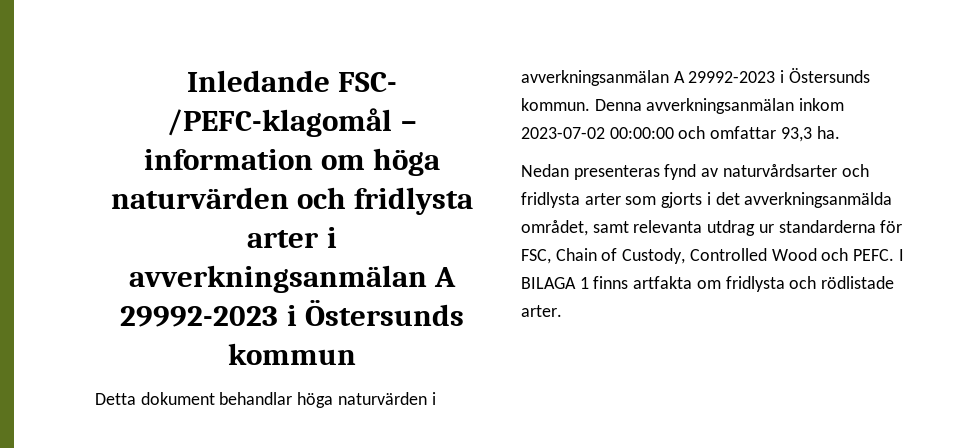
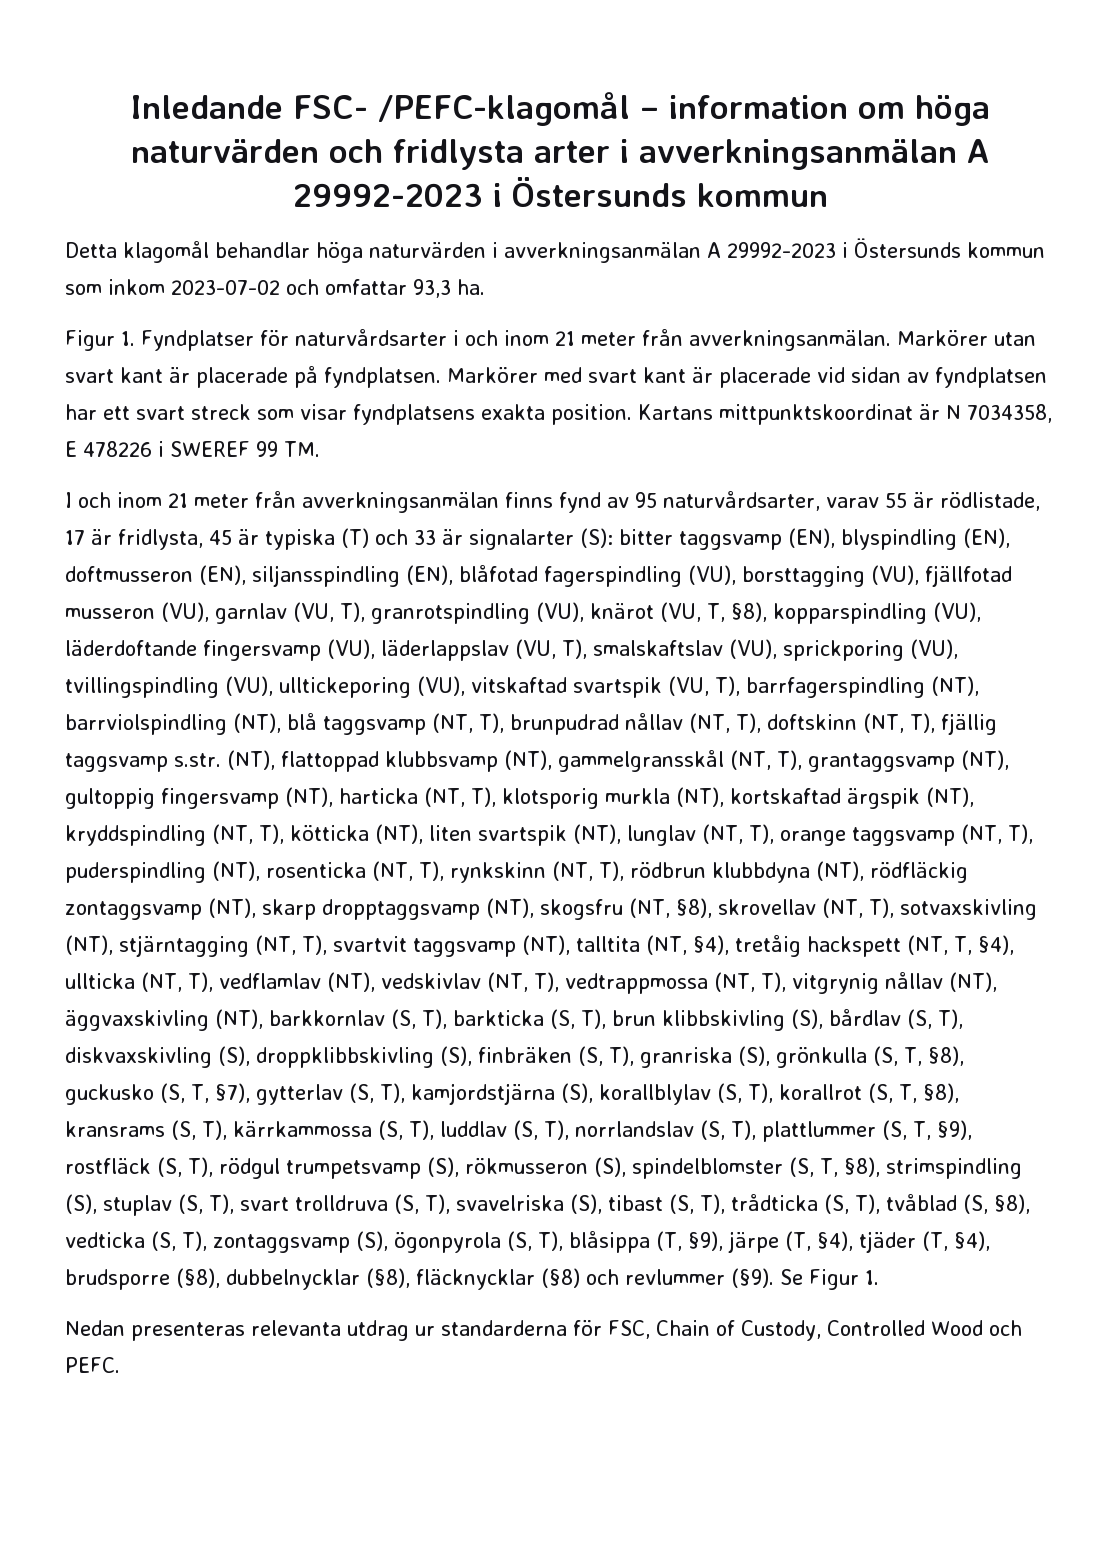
[140,392,215,405] dokument -> [123,241,209,263] klagomål
[521,98,795,114] kommun. Denna avverkningsanmälan -> [967,242,1045,258] [65,284,102,295] kommun som
[609,127,674,139] 00:00:00 -> (280, 287) none
[521,164,869,180] [521,192,893,208] [521,220,629,236] Nedan presenteras fynd av naturvårdsarter och fridlysta arter som gjorts i det avverkningsanmälda området, samt -> [65,329,1036,351] [65,366,1047,388] [65,404,1052,425] [65,441,320,457] [65,491,1040,513] [65,528,1010,550] [65,565,1012,587] [65,602,981,624] [65,639,958,661] [65,676,979,698] [65,713,997,735] [65,750,1009,772] [65,787,974,809] [65,824,1033,846] [65,861,968,883] [65,898,1037,920] [65,935,1014,957] [65,972,997,994] [65,1009,963,1031] [65,1046,964,1068] [65,1083,959,1105] [65,1120,972,1142] [65,1157,1022,1179] [65,1194,1030,1216] [65,1231,990,1253] [65,1268,879,1290] [65,1320,245,1341] Figur 1. Fyndplatser för naturvårdsarter i och inom 21 meter från avverkningsanmälan. Markörer utan svart kant är placerade på fyndplatsen. Markörer med svart kant är placerade vid sidan av fyndplatsen har ett svart streck som visar fyndplatsens exakta position. Kartans mittpunktskoordinat är N 7034358, E 478226 i SWEREF 99 TM. // I och inom 21 meter från avverkningsanmälan finns fynd av 95 naturvårdsarter, varav 55 är rödlistade, 17 är fridlysta, 45 är typiska (T) och 33 är signalarter (S): bitter taggsvamp (EN), blyspindling (EN), doftmusseron (EN), siljansspindling (EN), blåfotad fagerspindling (VU), borsttagging (VU), fjällfotad musseron (VU), garnlav (VU, T), granrotspindling (VU), knärot (VU, T, §8), kopparspindling (VU), läderdoftande fingersvamp (VU), läderlappslav (VU, T), smalskaftslav (VU), sprickporing (VU), tvillingspindling (VU), ulltickeporing (VU), vitskaftad svartspik (VU, T), barrfagerspindling (NT), barrviolspindling (NT), blå taggsvamp (NT, T), brunpudrad nållav (NT, T), doftskinn (NT, T), fjällig taggsvamp s.str. (NT), flattoppad klubbsvamp (NT), gammelgransskål (NT, T), grantaggsvamp (NT), gultoppig fingersvamp (NT), harticka (NT, T), klotsporig murkla (NT), kortskaftad ärgspik (NT), kryddspindling (NT, T), kötticka (NT), liten svartspik (NT), lunglav (NT, T), orange taggsvamp (NT, T), puderspindling (NT), rosenticka (NT, T), rynkskinn (NT, T), rödbrun klubbdyna (NT), rödfläckig zontaggsvamp (NT), skarp dropptaggsvamp (NT), skogsfru (NT, §8), skrovellav (NT, T), sotvaxskivling (NT), stjärntagging (NT, T), svartvit taggsvamp (NT), talltita (NT, §4), tretåig hackspett (NT, T, §4), ullticka (NT, T), vedflamlav (NT), vedskivlav (NT, T), vedtrappmossa (NT, T), vitgrynig nållav (NT), äggvaxskivling (NT), barkkornlav (S, T), barkticka (S, T), brun klibbskivling (S), bårdlav (S, T), diskvaxskivling (S), droppklibbskivling (S), finbräken (S, T), granriska (S), grönkulla (S, T, §8), guckusko (S, T, §7), gytterlav (S, T), kamjordstjärna (S), korallblylav (S, T), korallrot (S, T, §8), kransrams (S, T), kärrkammossa (S, T), luddlav (S, T), norrlandslav (S, T), plattlummer (S, T, §9), rostfläck (S, T), rödgul trumpetsvamp (S), rökmusseron (S), spindelblomster (S, T, §8), strimspindling (S), stuplav (S, T), svart trolldruva (S, T), svavelriska (S), tibast (S, T), trådticka (S, T), tvåblad (S, §8), vedticka (S, T), zontaggsvamp (S), ögonpyrola (S, T), blåsippa (T, §9), järpe (T, §4), tjäder (T, §4), brudsporre (§8), dubbelnycklar (§8), fläcknycklar (§8) och revlummer (§9). Se Figur 1. // Nedan presenteras
[898,249,904,261] [521,276,895,292] [521,305,562,317] I BILAGA 1 finns artfakta om fridlysta och rödlistade arter. -> (120, 1365) none

